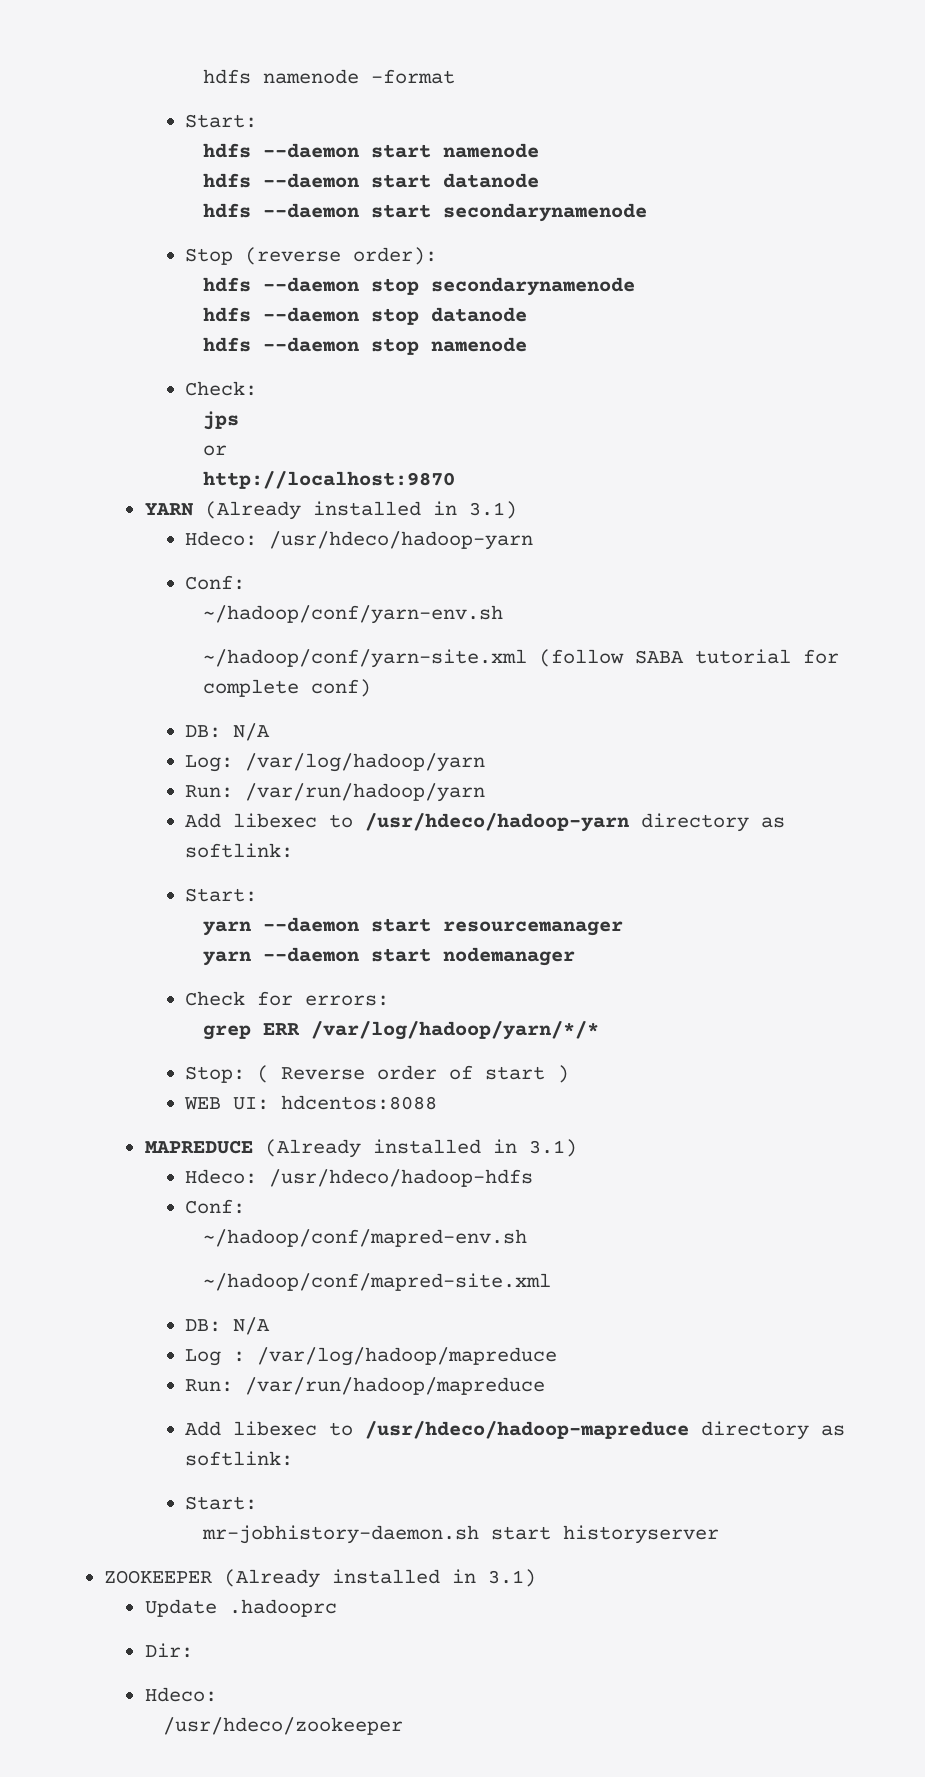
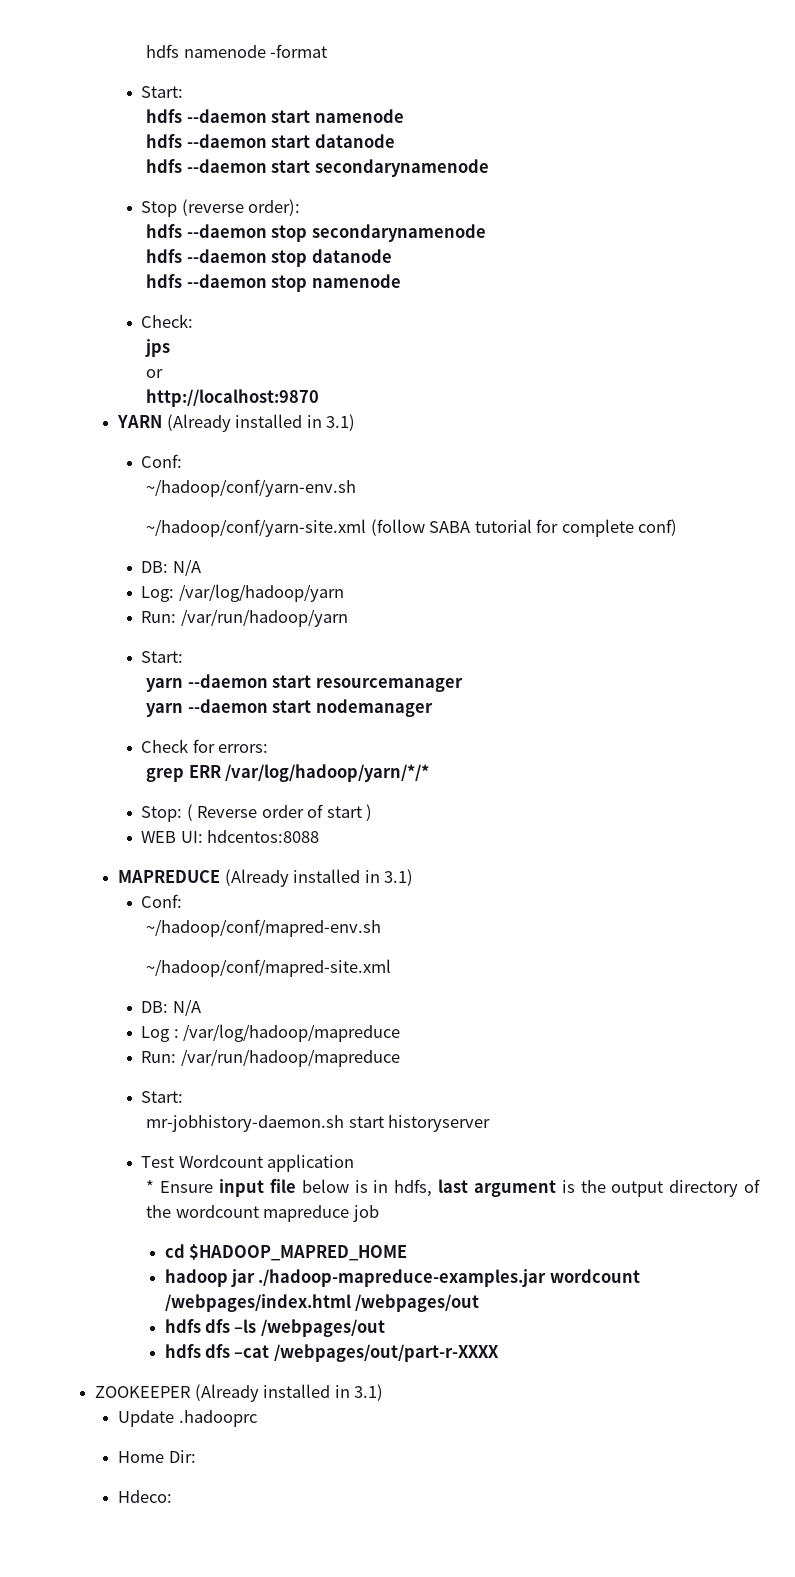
[185,531,534,550] // Hdeco: /usr/hdeco/hadoop-yarn -> (356, 422) none
[185,813,786,832] [185,843,294,858] // Add libexec to /usr/hdeco/hadoop-yarn directory as softlink: -> (348, 618) none
[185,1169,534,1187] // Hdeco: /usr/hdeco/hadoop-hdfs -> (414, 877) none
[185,1421,846,1440] [185,1451,294,1466] [185,1496,258,1510] [202,1525,720,1544] Add libexec to /usr/hdeco/hadoop-mapreduce directory as softlink: // Start: // mr-jobhistory-daemon.sh start historyserver -> [141,1091,184,1103] [146,1115,491,1132] [141,1154,355,1172] [146,1179,761,1197] [146,1205,379,1222] [164,1244,407,1261] [164,1269,640,1287] [164,1294,479,1312] [164,1319,385,1337] [164,1344,499,1362] Start: // mr-jobhistory-daemon.sh start historyserver // Test Wordcount application // * Ensure input file below is in hdfs, last argument is the output directory of the wordcount mapreduce job // cd $HADOOP_MAPRED_HOME // hadoop jar ./hadoop-mapreduce-examples.jar wordcount /webpages/index.html /webpages/out // hdfs dfs –ls /webpages/out // hdfs dfs –cat /webpages/out/part-r-XXXX
(337, 1608) none -> [118,1451,165,1463] Home
[162,1717,403,1735] // /usr/hdeco/zookeeper -> (173, 1496) none

